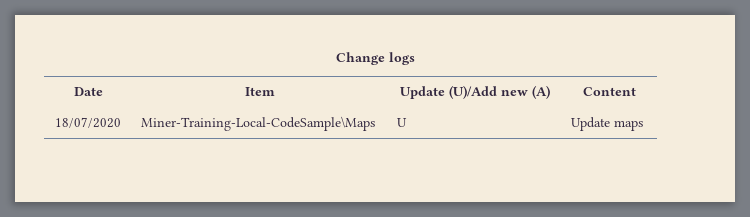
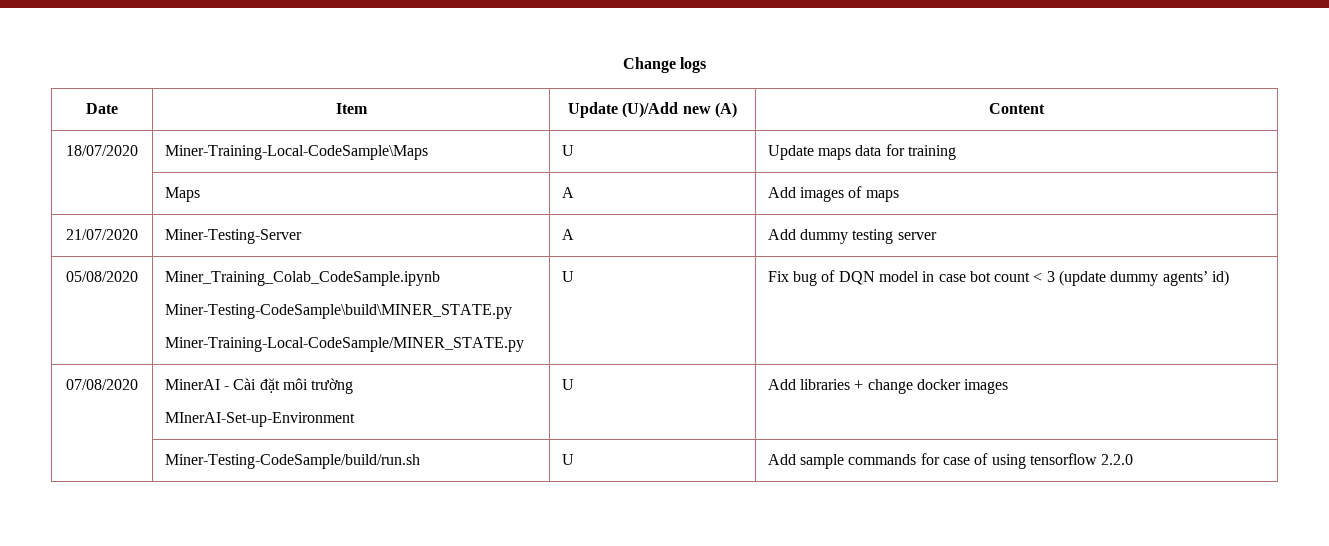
(644, 125) none -> [855,144,956,160] [164,187,200,202] [561,187,574,198] [767,186,899,202] [66,229,138,240] [164,229,302,244] [561,229,574,240] [767,229,937,244] [66,271,138,282] [164,271,440,286] [164,304,512,319] [164,337,524,352] [561,271,574,282] [767,270,1230,286] [66,379,138,390] [164,378,354,394] [164,412,355,427] [561,379,574,390] [767,379,1009,394] [164,454,420,469] [561,454,574,465] [767,453,1134,469] data for training // | Maps | A | Add images of maps // 21/07/2020 | Miner-Testing-Server | A | Add dummy testing server // 05/08/2020 | Miner_Training_Colab_CodeSample.ipynb // Miner-Testing-CodeSample\build\MINER_STATE.py // Miner-Training-Local-CodeSample/MINER_STATE.py | U | Fix bug of DQN model in case bot count < 3 (update dummy agents’ id) // 07/08/2020 | MinerAI - Cài đặt môi trường // MInerAI-Set-up-Environment | U | Add libraries + change docker images // | Miner-Testing-CodeSample/build/run.sh | U | Add sample commands for case of using tensorflow 2.2.0

